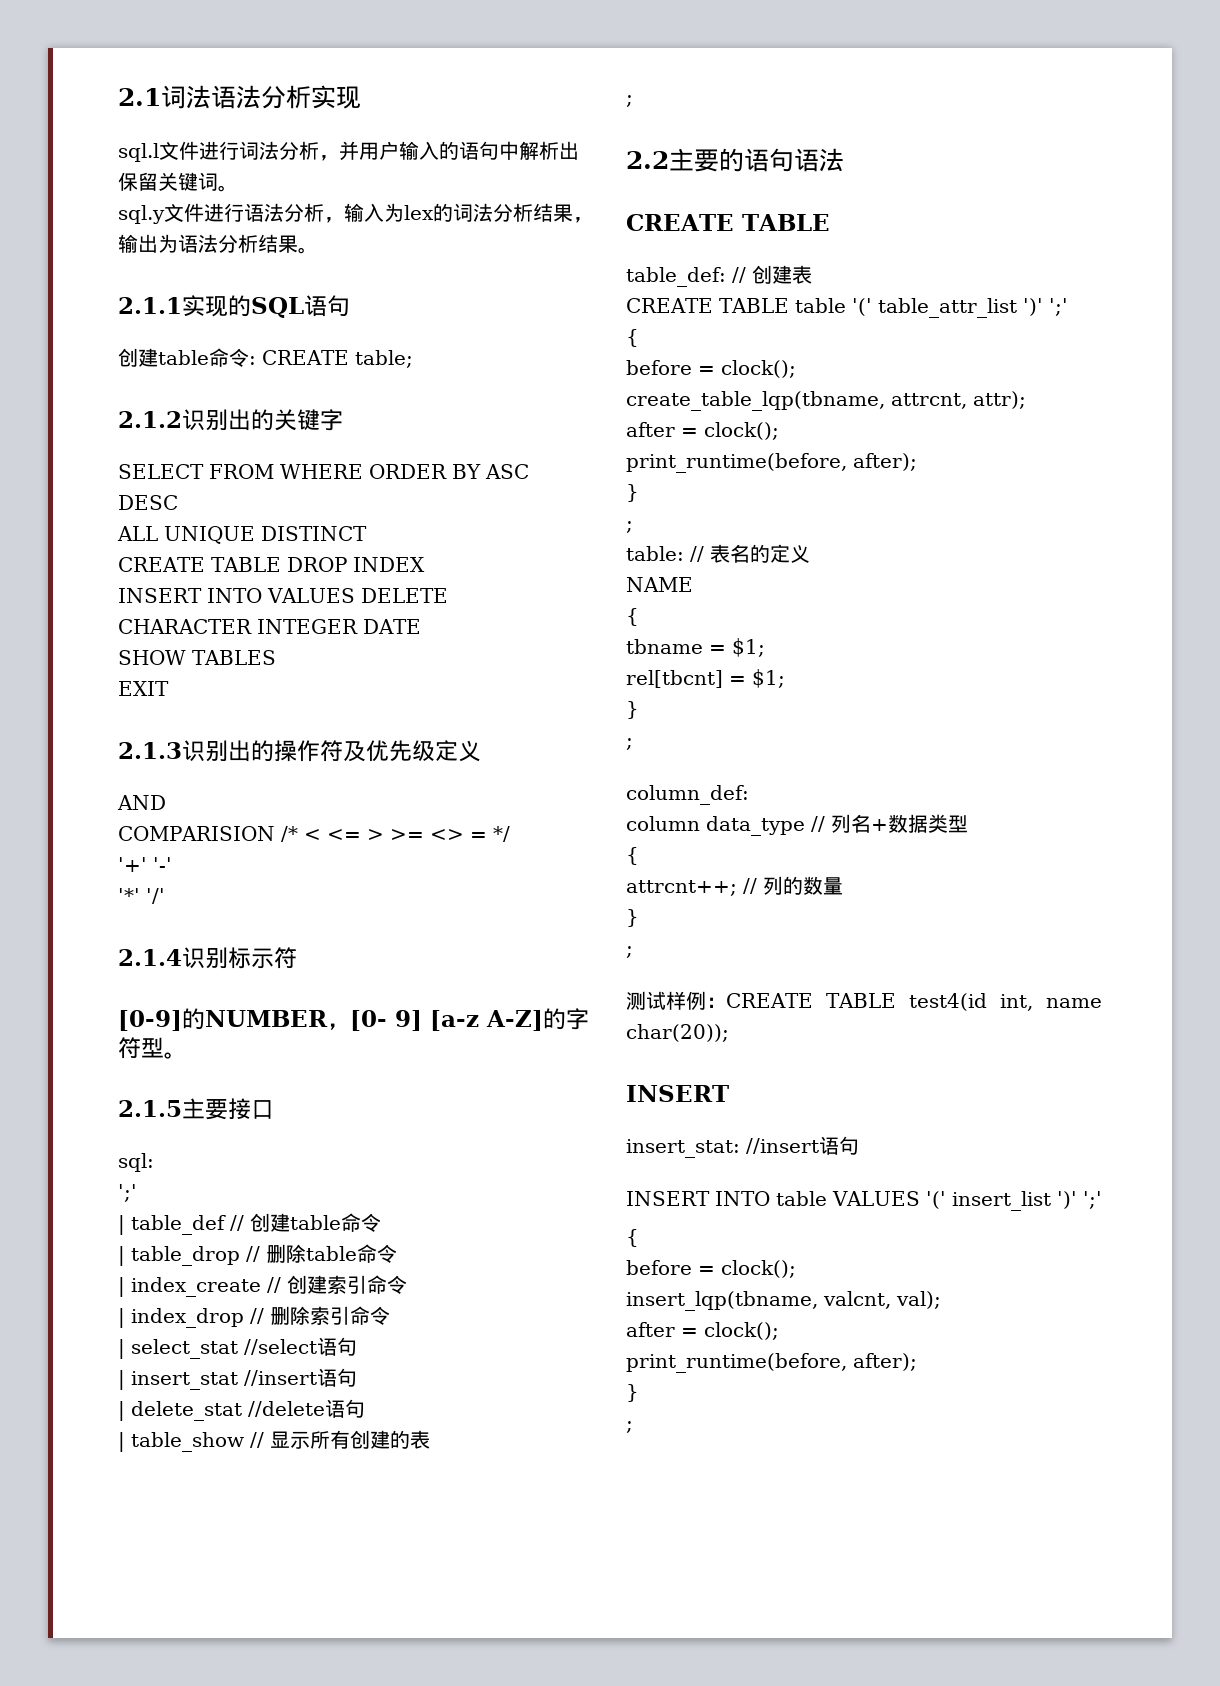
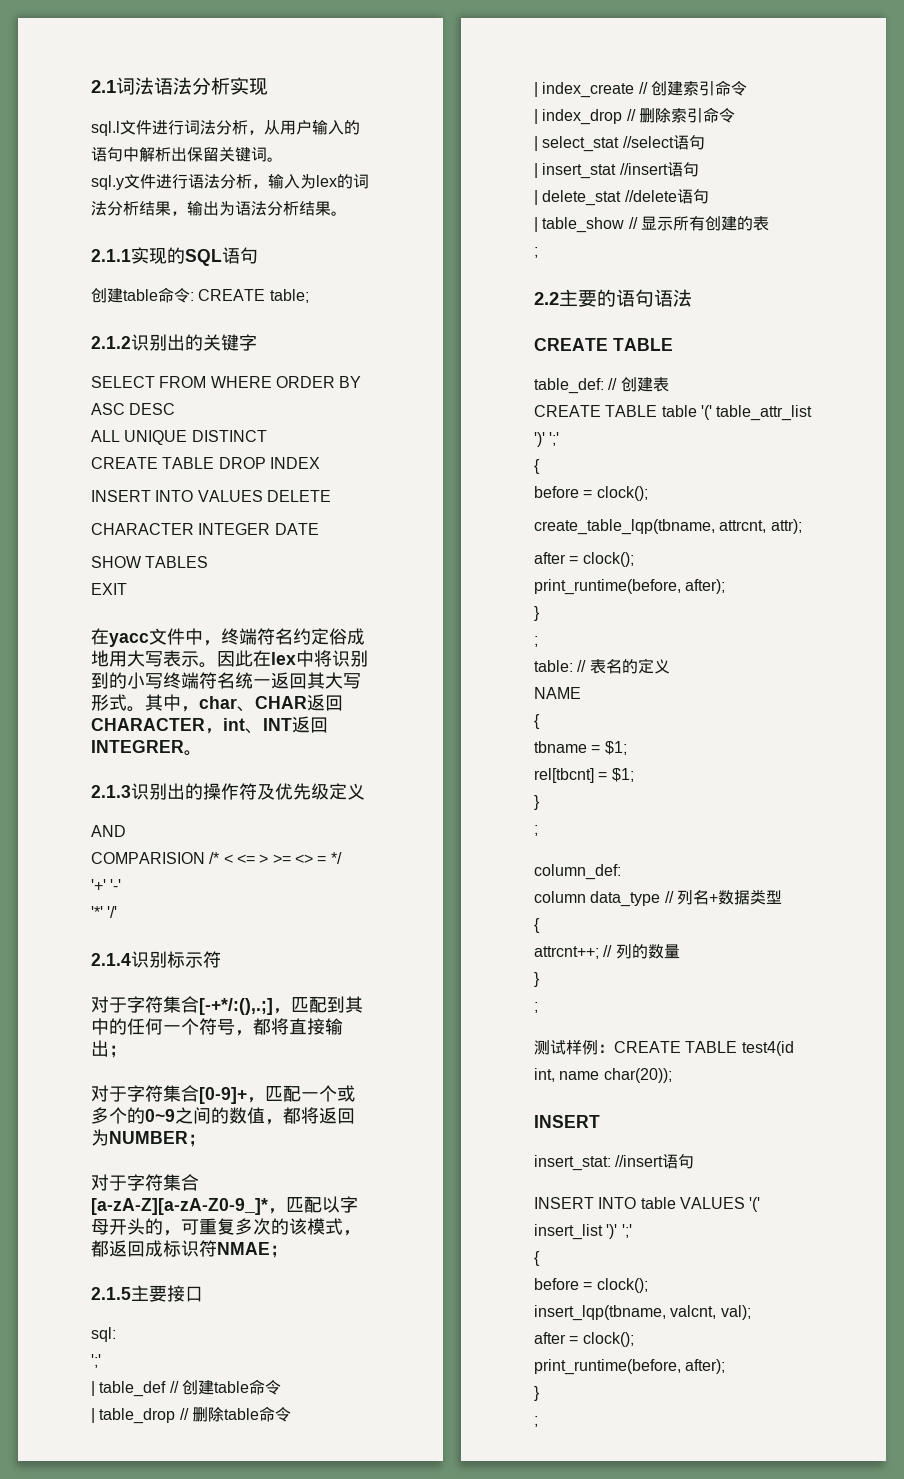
[339,141,359,161] 并 -> [264,120,280,135] 从
(169, 688) none -> [91,628,365,647] [91,650,368,668] [91,672,361,689] [91,694,343,712] [91,716,328,734] [91,740,202,756] // 在yacc文件中，终端符名约定俗成地用大写表示。因此在lex中将识别到的小写终端符名统一返回其大写形式。其中，char、CHAR返回CHARACTER，int、INT返回INTEGRER。
[118,1008,589,1031] [118,1037,187,1059] [0-9]的NUMBER，[0- 9] [a-z A-Z]的字符型。 -> [91,996,363,1015] [91,1018,343,1036] [91,1040,127,1058] [91,1085,355,1104] [91,1107,355,1125] [91,1129,206,1147] [91,1174,199,1191] [91,1196,358,1215] [91,1218,361,1236] [91,1240,288,1258] 对于字符集合[-+*/:(),.;]，匹配到其中的任何一个符号，都将直接输出； // 对于字符集合[0-9]+，匹配一个或多个的0~9之间的数值，都将返回为NUMBER； // 对于字符集合[a-zA-Z][a-zA-Z0-9_]*，匹配以字母开头的，可重复多次的该模式，都返回成标识符NMAE；

